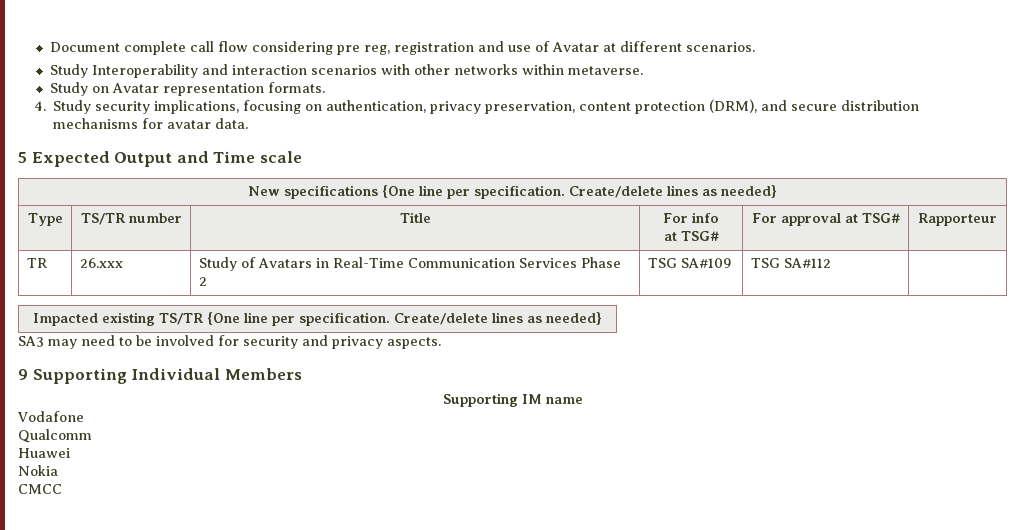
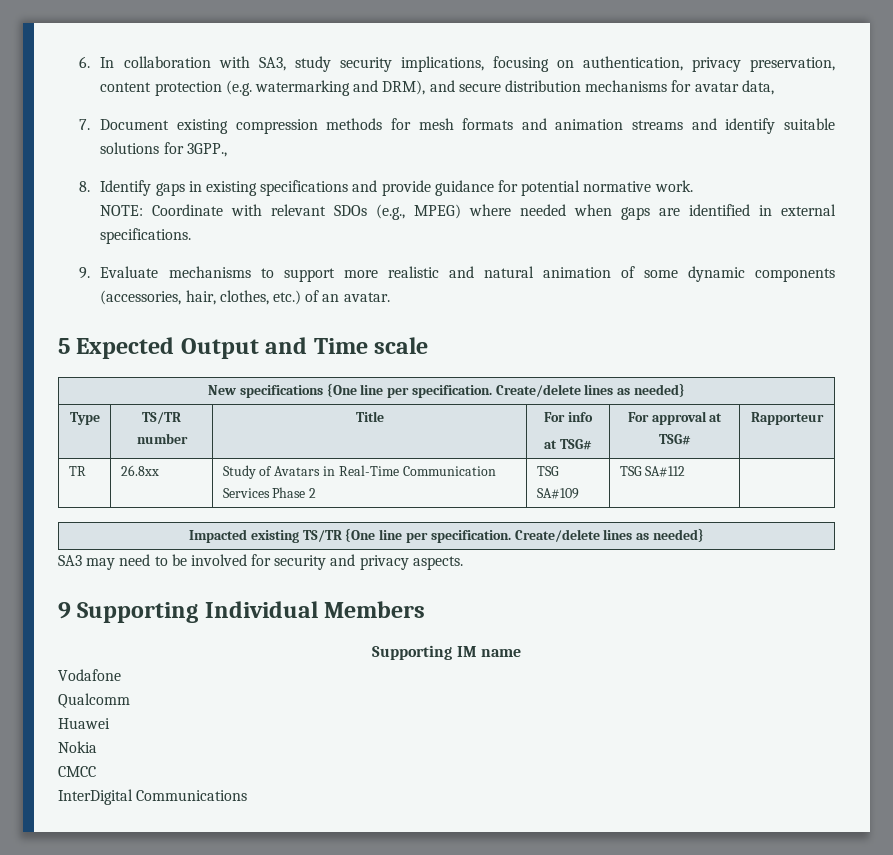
[50,41,756,55] [50,64,644,78] [50,82,326,96] [34,100,92,114] Document complete call flow considering pre reg, registration and use of Avatar at different scenarios. // Study Interoperability and interaction scenarios with other networks within metaverse. // Study on Avatar representation formats. // 4. Study -> [79,56,331,72] 6. In collaboration with SA3, study
[709,99,758,113] (DRM), -> [225,80,426,96] (e.g. watermarking and DRM),
[215,118,249,129] data. -> [741,80,774,95] [79,118,835,134] [100,142,227,157] [79,180,693,196] [100,204,836,220] [100,228,192,244] [79,266,835,282] [100,290,390,305] data, // 7. Document existing compression methods for mesh formats and animation streams and identify suitable solutions for 3GPP., // 8. Identify gaps in existing specifications and provide guidance for potential normative work. // NOTE: Coordinate with relevant SDOs (e.g., MPEG) where needed when gaps are identified in external specifications. // 9. Evaluate mechanisms to support more realistic and natural animation of some dynamic components (accessories, hair, clothes, etc.) of an avatar.
[79,258,123,268] 26.xxx -> [120,465,159,476] 26.8xx
(62, 489) none -> [58,789,248,805] // InterDigital Communications

